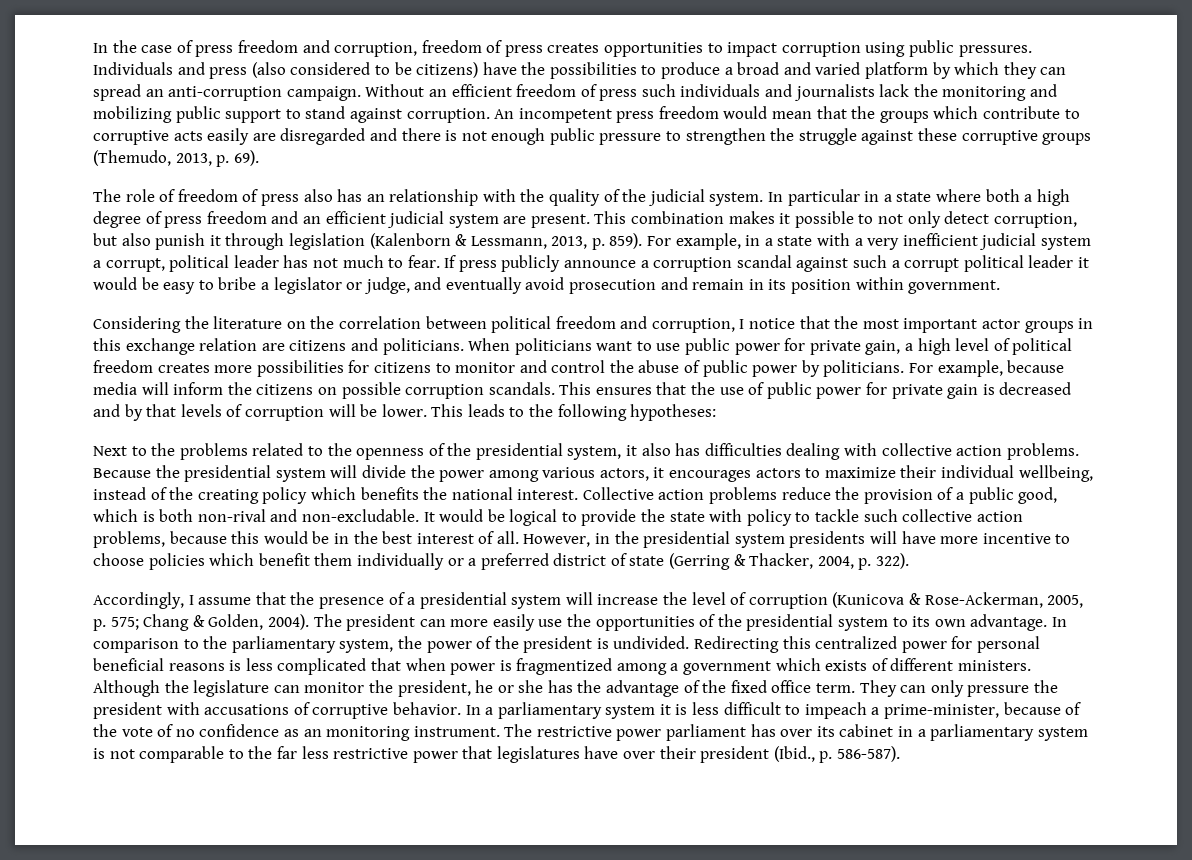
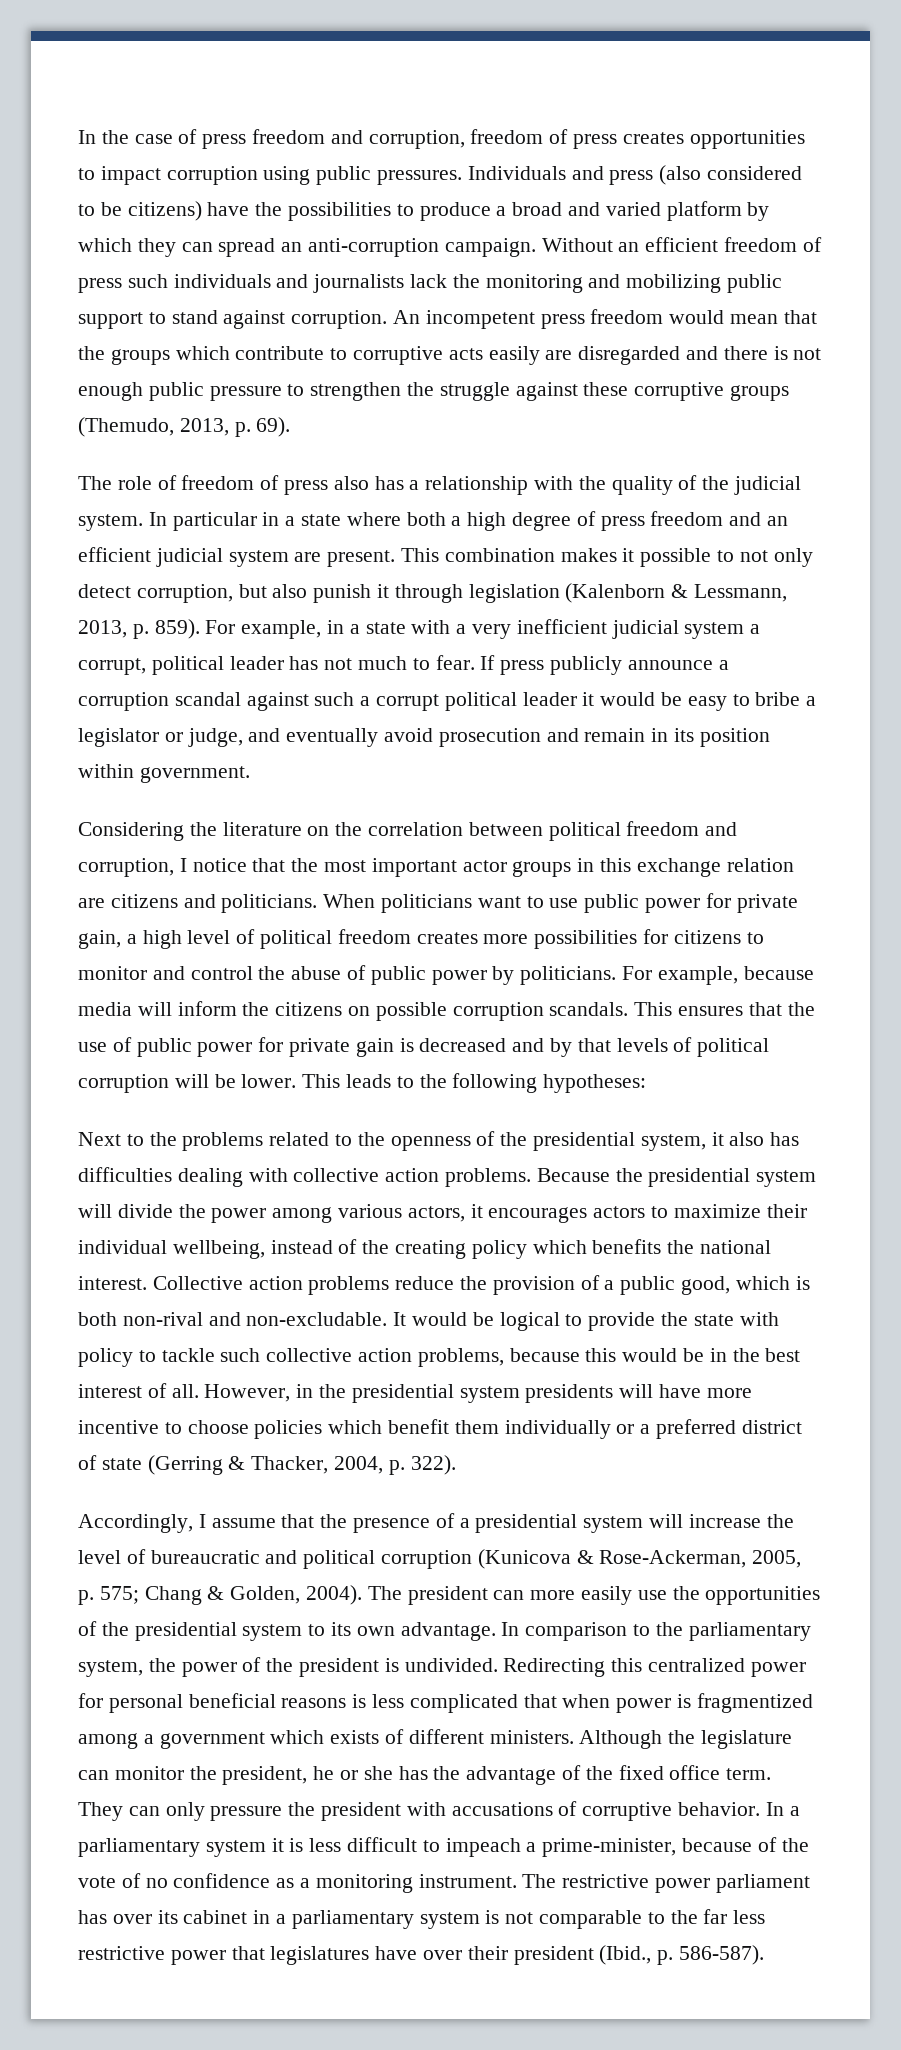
[366,194,385,202] an -> [409,480,420,490] a
(243, 410) none -> [697,1038,770,1057] political
(747, 598) none -> [150,1550,376,1569] bureaucratic and political
[303,729,322,737] an -> [300,1878,311,1888] a

